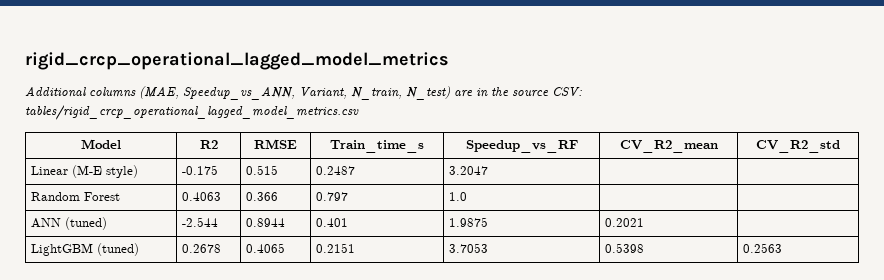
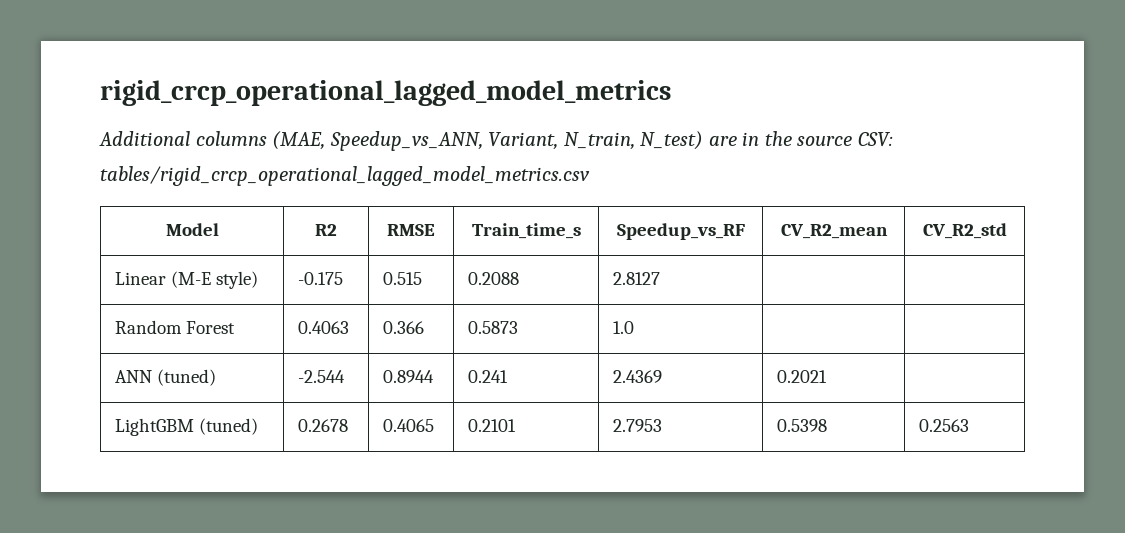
[315,166,355,175] [448,166,488,175] 0.2487 | 3.2047 -> [467,272,519,285] [612,272,660,285] 0.2088 | 2.8127
[315,192,348,201] 0.797 -> [467,321,518,334] 0.5873
[315,218,348,227] [448,217,488,227] 0.401 | 1.9875 -> [467,370,508,383] [612,370,662,383] 0.241 | 2.4369
[315,243,355,253] [448,243,488,253] 0.2151 | 3.7053 -> [467,419,516,432] [612,419,662,432] 0.2101 | 2.7953

